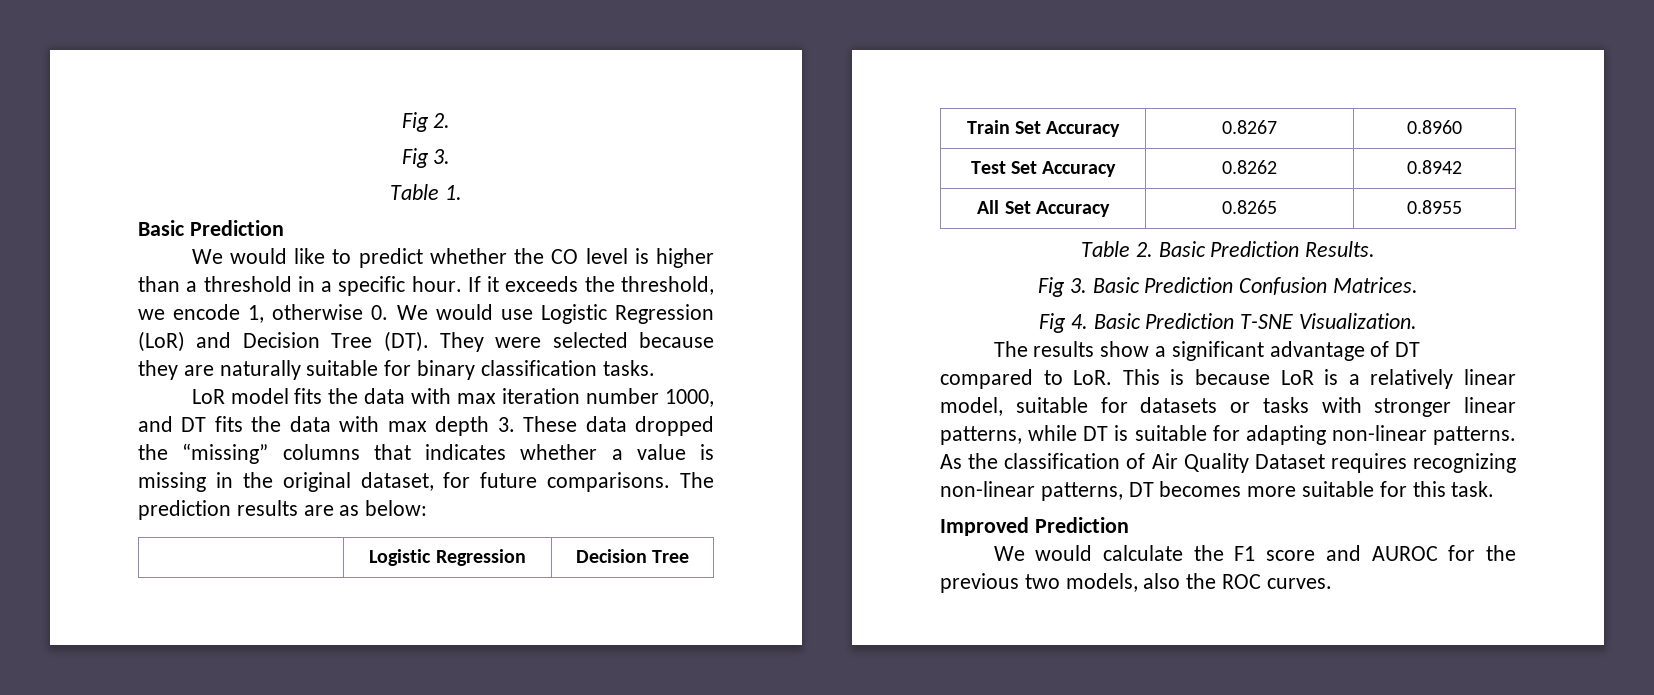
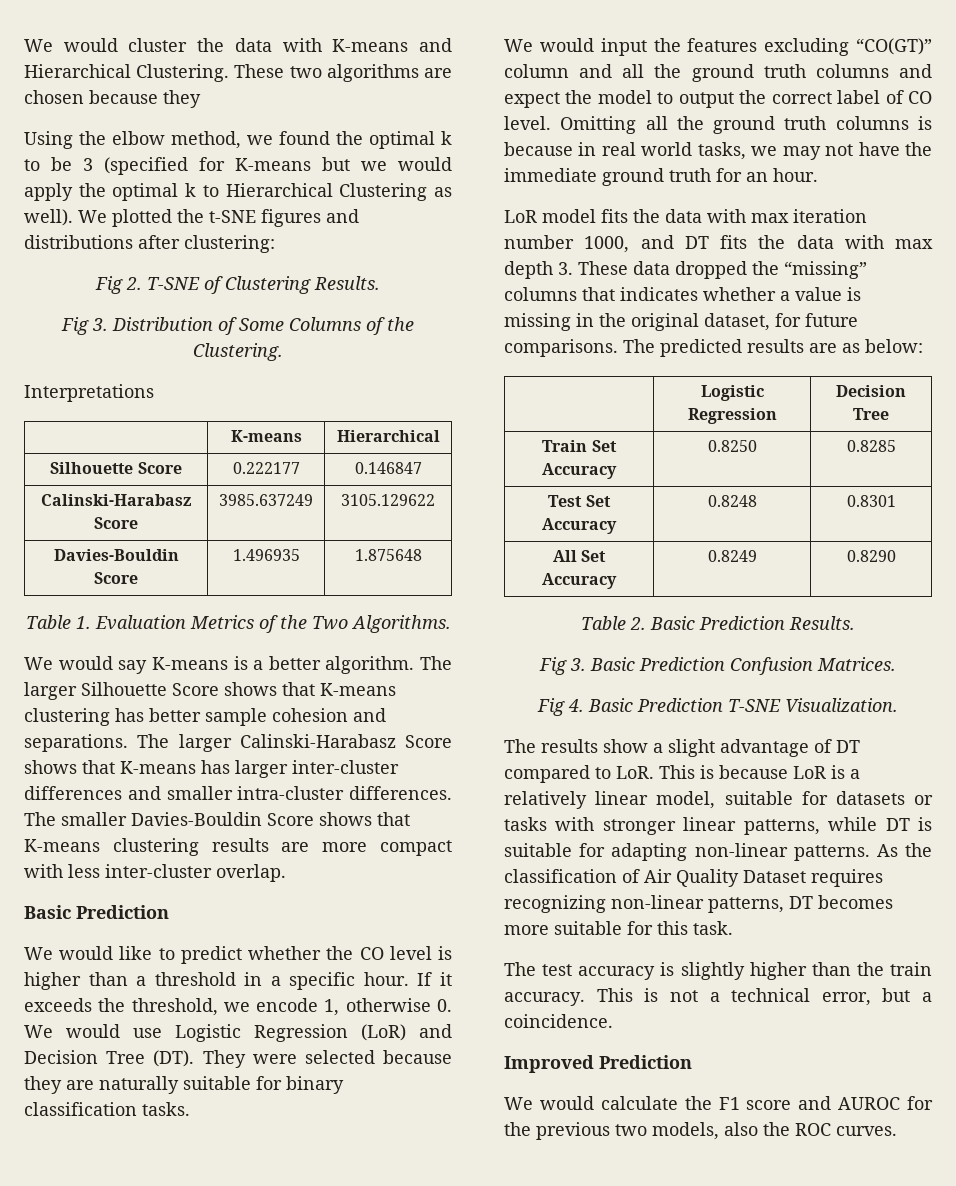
[401,112,451,132] [401,148,451,168] [390,184,462,200] Fig 2. // Fig 3. // Table 1. -> [24,38,453,52] [24,64,452,82] [24,90,201,108] [24,131,452,149] [24,157,452,175] [24,183,453,201] [24,209,359,227] [24,235,275,253] [95,276,380,294] [61,317,414,335] [193,343,283,361] [24,384,154,402] [230,430,302,442] [336,430,440,442] [50,462,182,474] [232,462,300,474] [354,462,422,474] [41,494,191,506] [94,517,138,529] [219,494,313,506] [341,494,435,506] [53,549,179,561] [94,572,138,584] [232,549,300,561] [354,549,422,561] [25,615,451,633] [24,656,452,674] [24,682,396,700] [24,708,386,726] [24,734,452,752] [24,760,399,778] [24,786,452,800] [24,812,410,826] [24,838,453,856] [24,864,286,882] We would cluster the data with K-means and Hierarchical Clustering. These two algorithms are chosen because they // Using the elbow method, we found the optimal k to be 3 (specified for K-means but we would apply the optimal k to Hierarchical Clustering as well). We plotted the t-SNE figures and distributions after clustering: // Fig 2. T-SNE of Clustering Results. // Fig 3. Distribution of Some Columns of the Clustering. // Interpretations // | K-means | Hierarchical // Silhouette Score | 0.222177 | 0.146847 // Calinski-Harabasz Score | 3985.637249 | 3105.129622 // Davies-Bouldin Score | 1.496935 | 1.875648 // Table 1. Evaluation Metrics of the Two Algorithms. // We would say K-means is a better algorithm. The larger Silhouette Score shows that K-means clustering has better sample cohesion and separations. The larger Calinski-Harabasz Score shows that K-means has larger inter-cluster differences and smaller intra-cluster differences. The smaller Davies-Bouldin Score shows that K-means clustering results are more compact with less inter-cluster overlap.
(655, 368) none -> [504,38,932,56] [504,64,932,82] [504,90,933,108] [504,116,932,134] [504,142,933,160] [504,168,818,186] // We would input the features excluding “CO(GT)” column and all the ground truth columns and expect the model to output the correct label of CO level. Omitting all the ground truth columns is because in real world tasks, we may not have the immediate ground truth for an hour.
[138,500,231,520] prediction -> [660,339,742,357] predicted
[1222,120,1277,134] [1407,120,1462,134] 0.8267 | 0.8960 -> [707,440,757,452] [846,440,896,452] 0.8250 | 0.8285
[1222,160,1277,174] [1407,160,1462,174] 0.8262 | 0.8942 -> [707,495,757,507] [846,495,896,507] 0.8248 | 0.8301
[1222,200,1277,214] [1407,200,1462,214] 0.8265 | 0.8955 -> [707,550,757,562] [846,550,896,562] 0.8249 | 0.8290
[1171,341,1264,361] significant -> [668,739,715,757] slight
(1495, 489) none -> [504,962,932,980] [504,988,932,1006] [504,1014,613,1028] // The test accuracy is slightly higher than the train accuracy. This is not a technical error, but a coincidence.

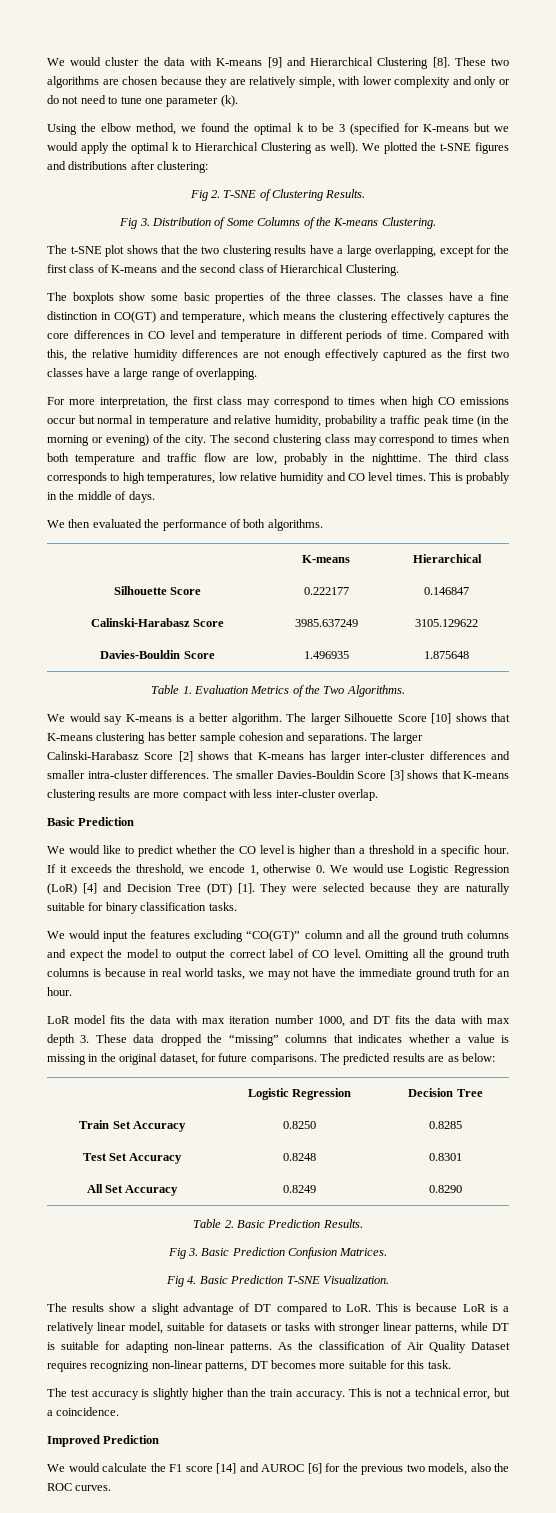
(409, 45) none -> [267,57,282,68] [9]
[136,64,230,82] Clustering. -> [377,57,450,69] Clustering [8].
(201, 99) none -> [229,76,511,88] [47,95,238,107] are relatively simple, with lower complexity and only or do not need to tune one parameter (k).
[193,343,283,361] [24,384,154,402] Clustering. // Interpretations -> [333,217,436,229] [47,245,510,257] [47,264,399,276] [47,292,510,304] [47,311,509,323] [47,330,510,342] [47,349,509,361] [47,368,258,380] [47,396,509,408] [47,415,510,427] [47,434,510,446] [47,453,509,465] [47,472,510,484] [47,491,155,503] [47,519,323,531] K-means Clustering. // The t-SNE plot shows that the two clustering results have a large overlapping, except for the first class of K-means and the second class of Hierarchical Clustering. // The boxplots show some basic properties of the three classes. The classes have a fine distinction in CO(GT) and temperature, which means the clustering effectively captures the core differences in CO level and temperature in different periods of time. Compared with this, the relative humidity differences are not enough effectively captured as the first two classes have a large range of overlapping. // For more interpretation, the first class may correspond to times when high CO emissions occur but normal in temperature and relative humidity, probability a traffic peak time (in the morning or evening) of the city. The second clustering class may correspond to times when both temperature and traffic flow are low, probably in the nighttime. The third class corresponds to high temperatures, low relative humidity and CO level times. This is probably in the middle of days. // We then evaluated the performance of both algorithms.
(219, 689) none -> [431,713,451,724] [10]
(452, 741) none -> [178,751,193,762] [2]
(314, 819) none -> [389,770,404,781] [3]
(406, 1032) none -> [82,883,97,894] [4]
[153,1050,195,1067] (DT). -> [206,883,255,895] (DT) [1].
(792, 1105) none -> [216,1463,236,1474] [14]
(901, 1103) none -> [307,1463,322,1474] [6]

